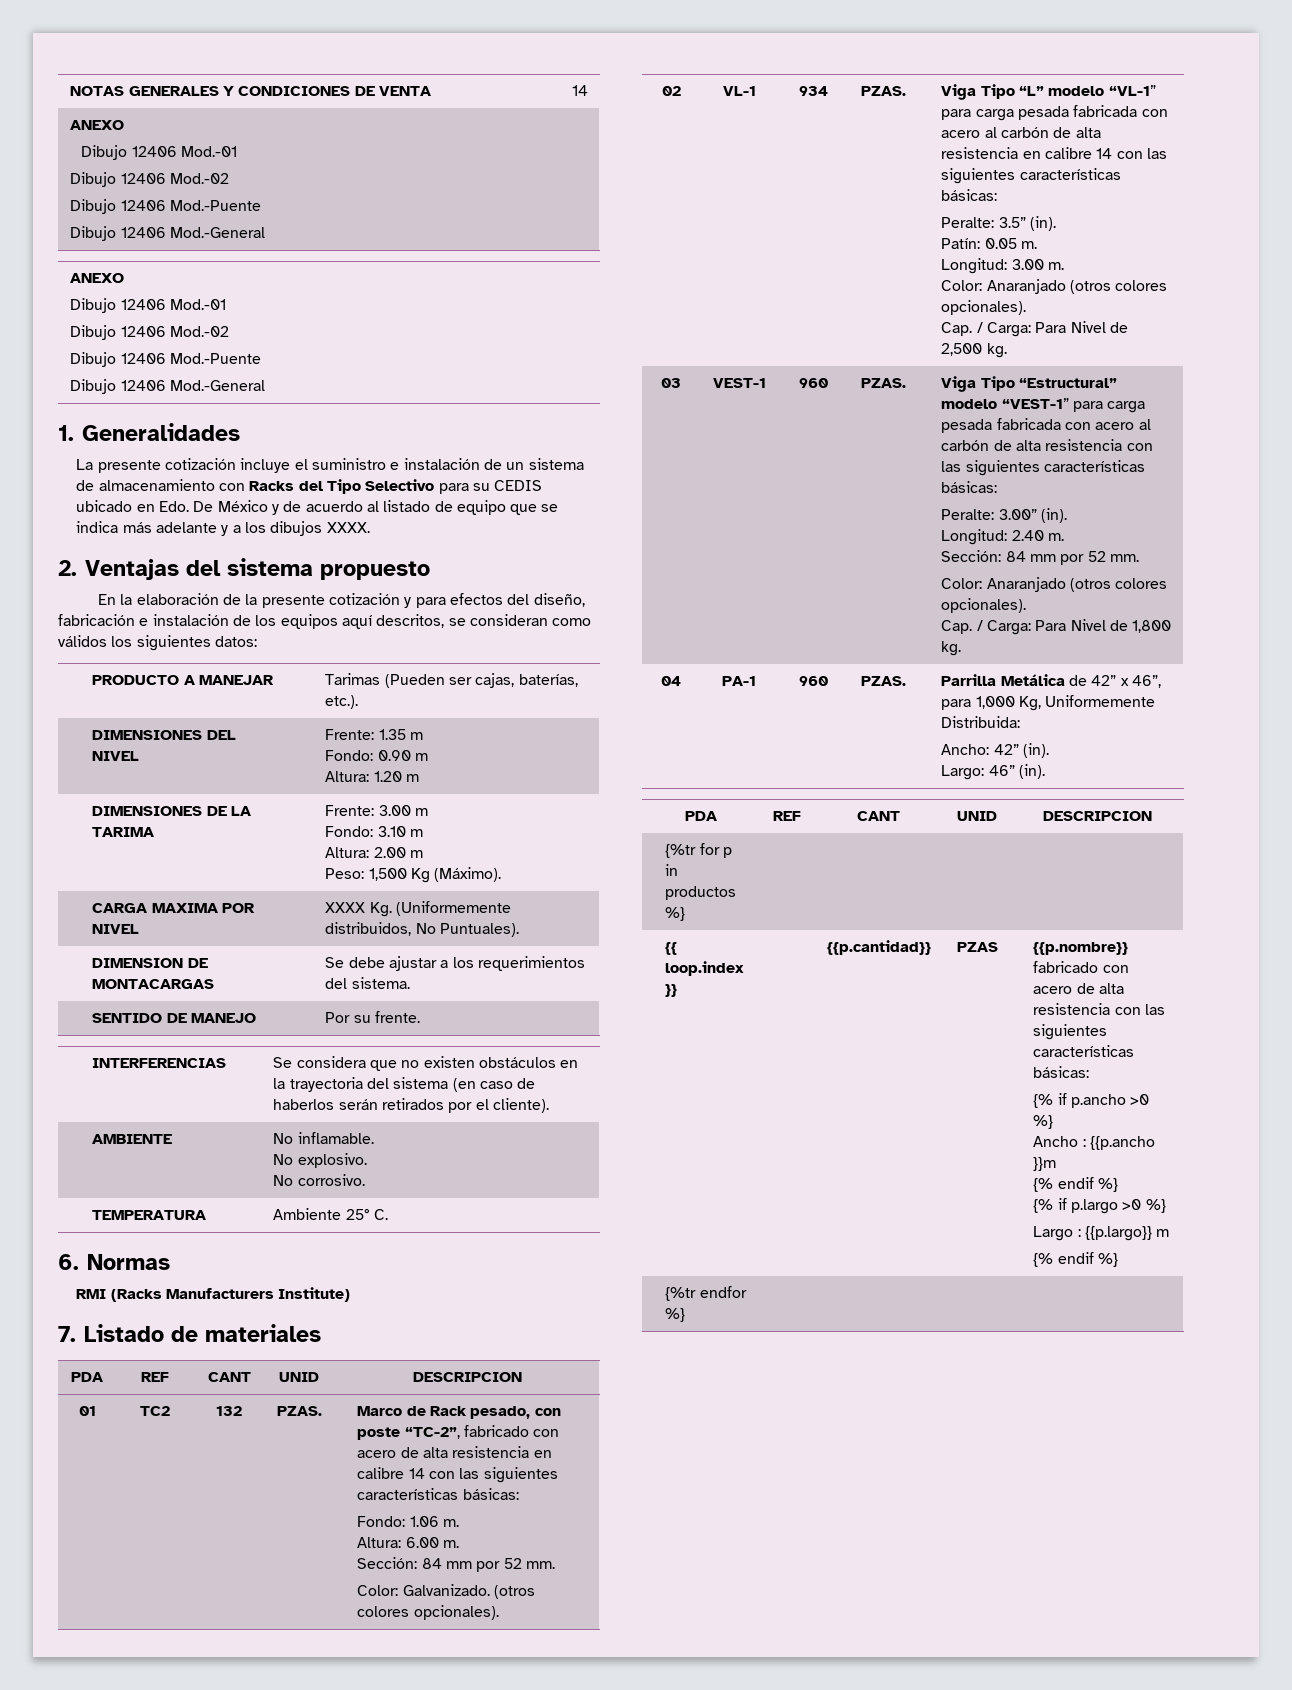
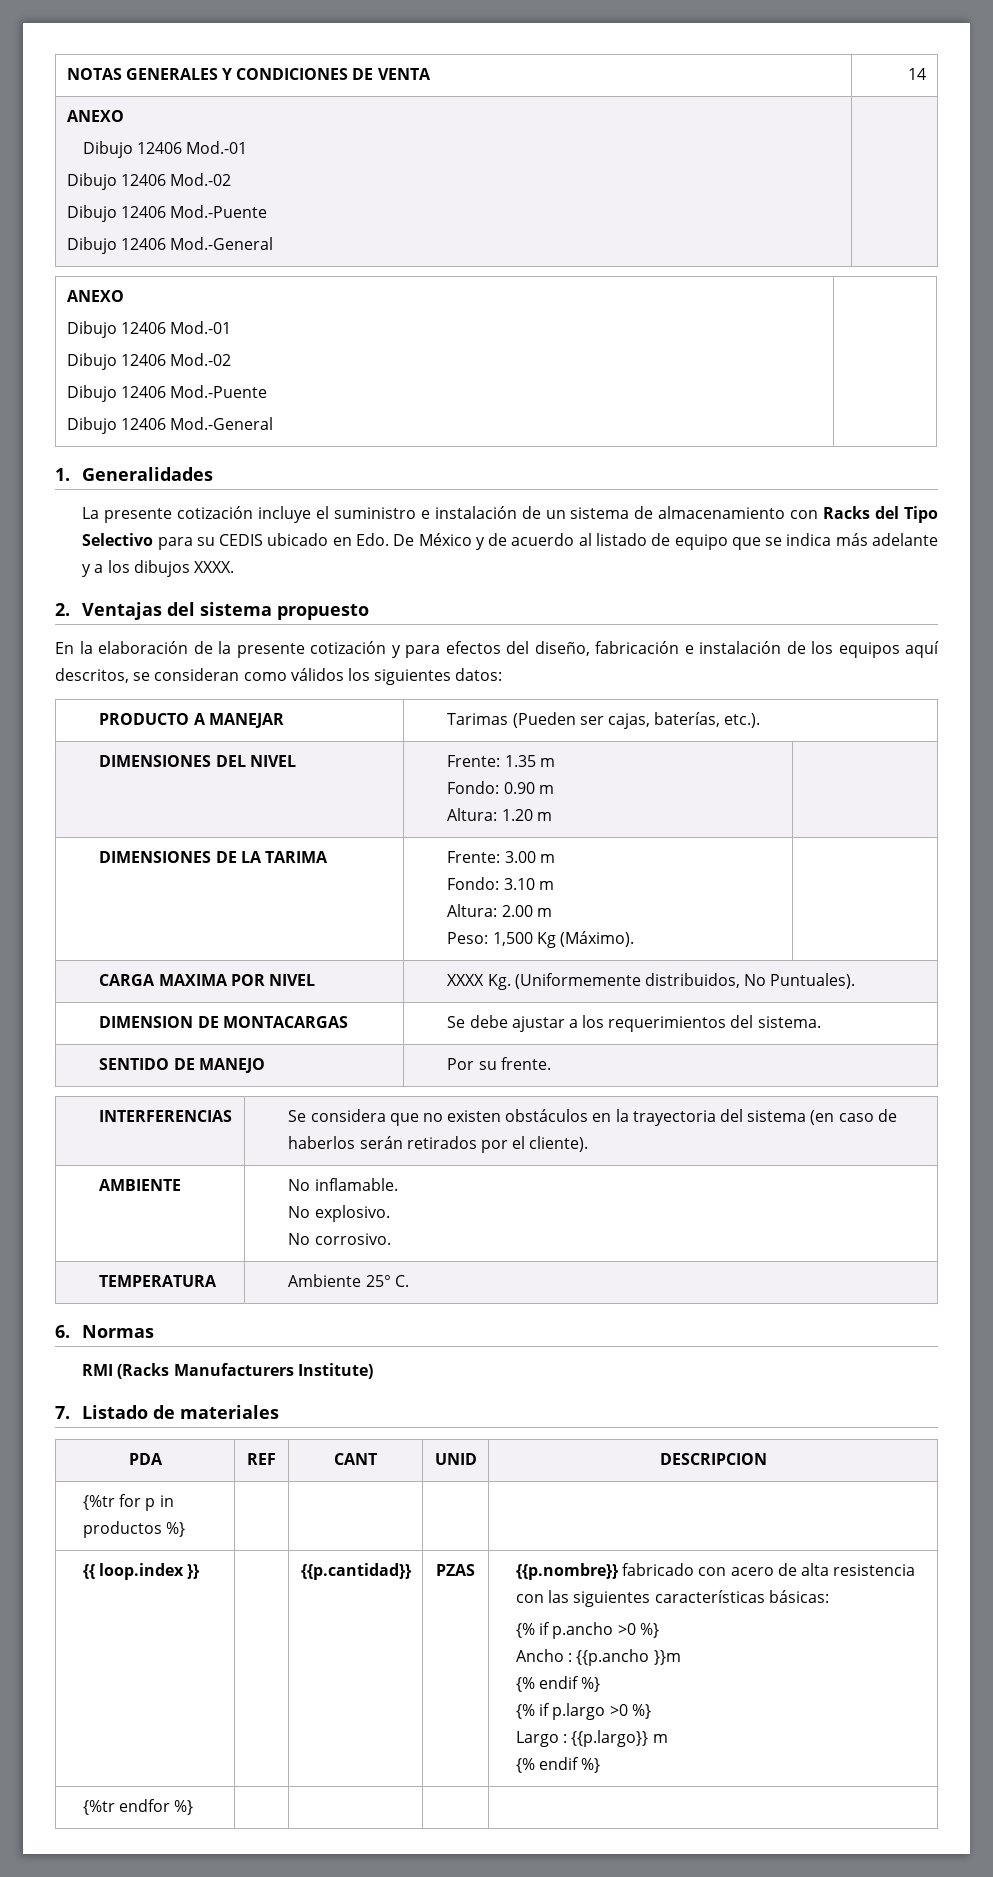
[78,1406,96,1416] [140,1406,170,1416] [216,1406,242,1416] [276,1406,322,1416] [357,1406,561,1419] [357,1425,560,1440] [357,1446,552,1458] [357,1467,558,1483] [357,1488,519,1500] [357,1516,460,1527] [357,1537,460,1548] [357,1557,556,1572] [357,1584,536,1599] [357,1605,499,1620] [661,86,681,96] [722,86,756,96] [798,86,828,96] [860,86,906,96] [941,84,1156,100] [941,105,1168,121] [941,127,1101,138] [941,147,1168,159] [941,168,1121,184] [941,189,998,201] [941,216,1057,231] [941,238,1038,249] [941,258,1065,274] [941,279,1168,294] [941,300,1027,315] [941,321,1129,337] [941,343,1007,358] [661,378,681,388] [712,378,766,388] [798,378,828,388] [860,378,906,388] [941,376,1118,392] [941,398,1146,413] [941,418,1151,433] [941,439,1153,451] [941,460,1146,476] [941,481,998,493] [941,508,1068,523] [941,529,1065,545] [941,550,1140,565] [941,577,1168,592] [941,598,1027,613] [941,619,1172,635] [941,641,962,656] [661,676,681,686] [722,676,756,686] [798,676,828,686] [860,676,906,686] [941,674,1162,688] [941,695,1156,711] [941,716,1021,728] [941,743,1050,758] [941,764,1046,780] [685,811,717,821] [772,811,801,821] [857,811,900,821] [957,811,997,821] [1042,811,1152,821] // 01 | TC2 | 132 | PZAS. | Marco de Rack pesado, con poste “TC-2”, fabricado con acero de alta resistencia en calibre 14 con las siguientes características básicas: // Fondo: 1.06 m. // Altura: 6.00 m. // Sección: 84 mm por 52 mm. // Color: Galvanizado. (otros colores opcionales). // 02 | VL-1 | 934 | PZAS. | Viga Tipo “L” modelo “VL-1” para carga pesada fabricada con acero al carbón de alta resistencia en calibre 14 con las siguientes características básicas: // Peralte: 3.5” (in). // Patín: 0.05 m. // Longitud: 3.00 m. // Color: Anaranjado (otros colores opcionales). // Cap. / Carga: Para Nivel de 2,500 kg. // 03 | VEST-1 | 960 | PZAS. | Viga Tipo “Estructural” modelo “VEST-1” para carga pesada fabricada con acero al carbón de alta resistencia con las siguientes características básicas: // Peralte: 3.00” (in). // Longitud: 2.40 m. // Sección: 84 mm por 52 mm. // Color: Anaranjado (otros colores opcionales). // Cap. / Carga: Para Nivel de 1,800 kg. // 04 | PA-1 | 960 | PZAS. | Parrilla Metálica de 42” x 46”, para 1,000 Kg, Uniformemente Distribuida: // Ancho: 42” (in). // Largo: 46” (in). // PDA | REF | CANT | UNID | DESCRIPCION -> (767, 1459) none

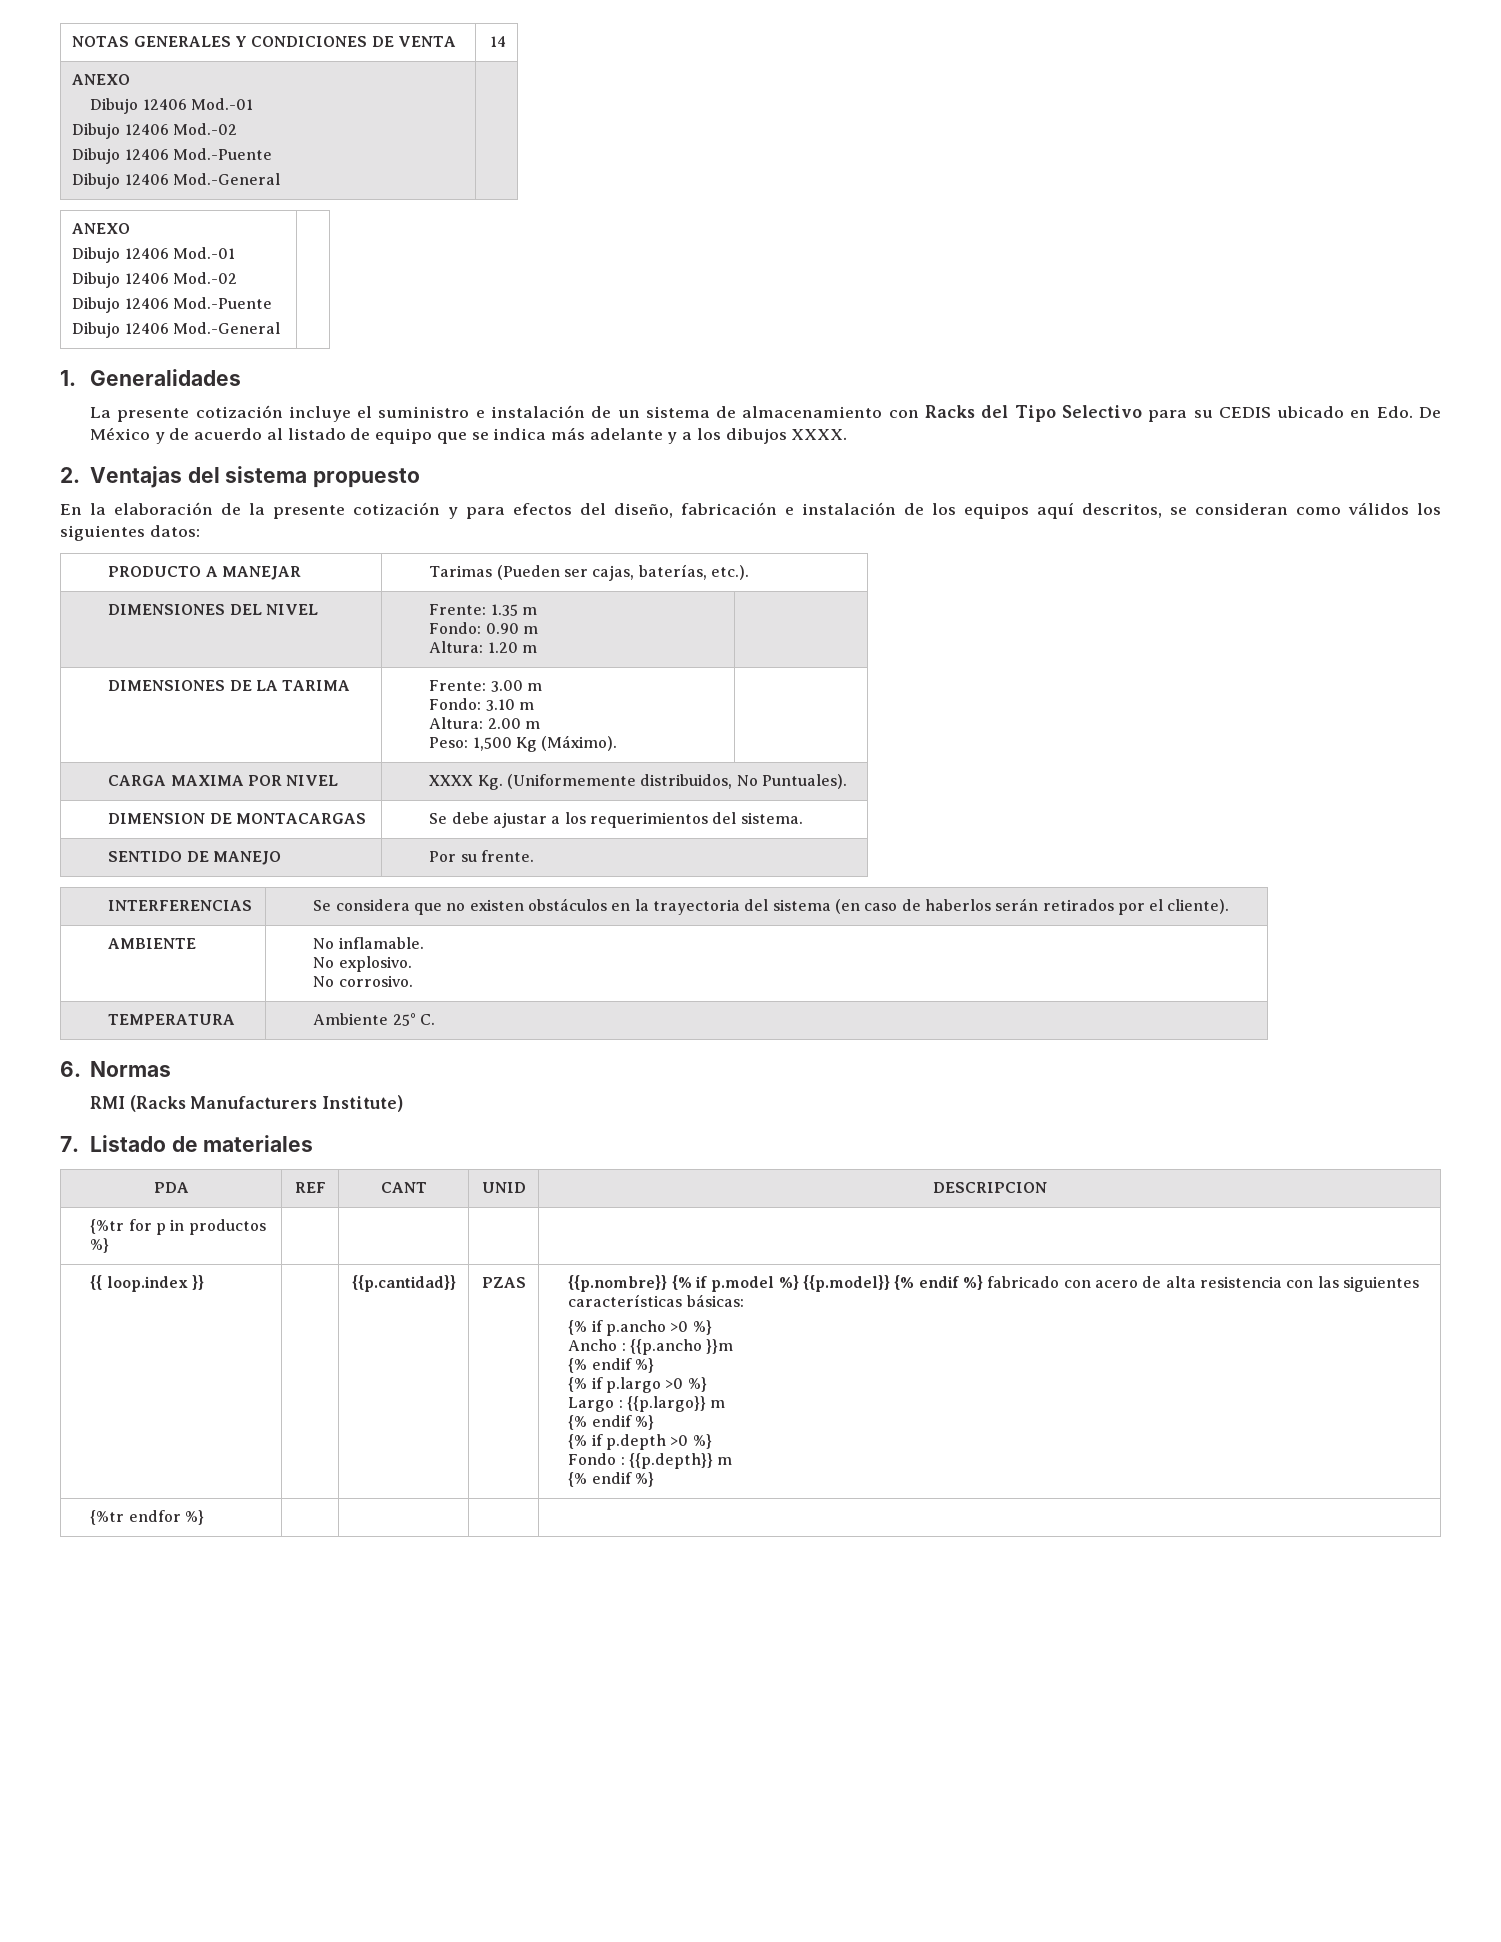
(619, 1571) none -> [671,1275,983,1292] {% if p.model %} {{p.model}} {% endif %}
(601, 1765) none -> [568,1434,712,1450] [568,1453,733,1469] [568,1472,655,1487] // {% if p.depth >0 %} // Fondo : {{p.depth}} m // {% endif %}

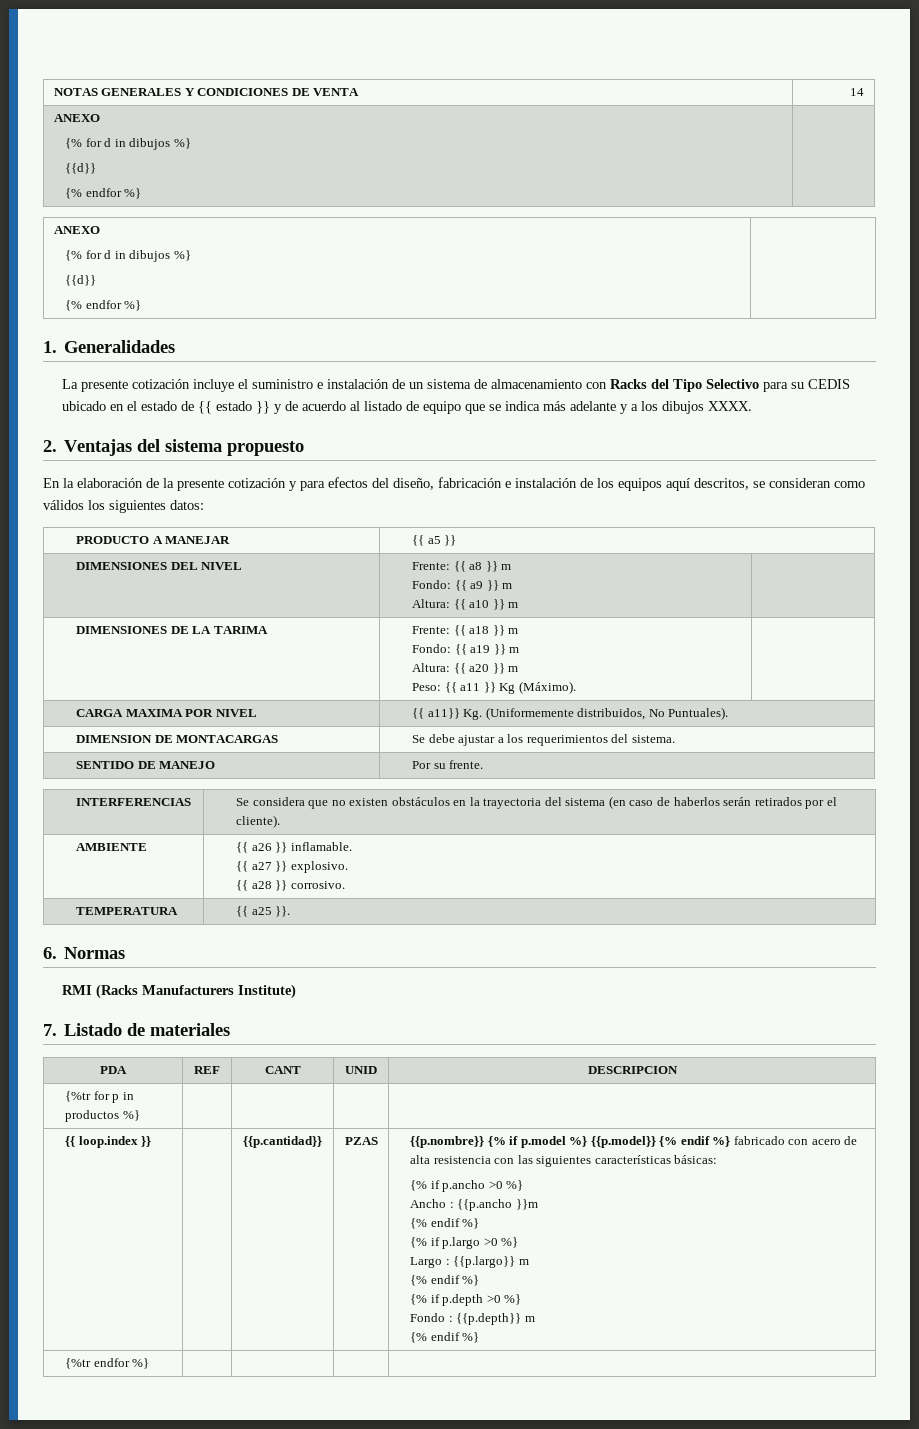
[90,98,254,114] [72,123,238,139] [72,148,273,164] [72,173,281,189] [72,223,131,234] [72,247,236,263] [72,272,238,288] [72,297,273,313] [72,322,281,338] Dibujo 12406 Mod.-01 // Dibujo 12406 Mod.-02 // Dibujo 12406 Mod.-Puente // Dibujo 12406 Mod.-General | // ANEXO // Dibujo 12406 Mod.-01 // Dibujo 12406 Mod.-02 // Dibujo 12406 Mod.-Puente // Dibujo 12406 Mod.-General -> [65,138,191,150] [65,163,97,174] [65,188,142,199] [53,226,100,234] [65,250,191,262] [65,275,97,286] [65,300,142,311] {% for d in dibujos %} // {{d}} // {% endfor %} | // ANEXO // {% for d in dibujos %} // {{d}} // {% endfor %}
[1376,406,1441,418] [89,427,150,440] Edo. De México -> [126,401,270,414] el estado de {{ estado }}
[429,564,749,581] Tarimas (Pueden ser cajas, baterías, etc.). -> [412,535,457,546] {{ a5 }}
[490,604,538,616] [429,622,539,634] [429,641,518,653] 1.35 m // Fondo: 0.90 m // Altura: 1.20 -> [453,561,512,572] [412,580,513,591] [412,599,505,610] {{ a8 }} m // Fondo: {{ a9 }} m // Altura: {{ a10 }}
[490,680,543,692] [429,698,535,711] [429,717,521,729] 3.00 m // Fondo: 3.10 m // Altura: 2.00 -> [453,625,519,636] [412,644,520,655] [412,663,505,674] {{ a18 }} m // Fondo: {{ a19 }} m // Altura: {{ a20 }}
[472,737,512,751] 1,500 -> [444,682,496,693] {{ a11 }}
[429,775,474,786] XXXX -> [412,708,460,719] {{ a11}}
[313,937,424,949] [313,956,412,972] [313,976,335,987] No inflamable. // No explosivo. // No -> [236,842,352,853] [236,861,348,873] [236,880,288,891] {{ a26 }} inflamable. // {{ a27 }} explosivo. // {{ a28 }}
[313,1013,436,1026] Ambiente 25° C. -> [236,906,291,917] {{ a25 }}.

